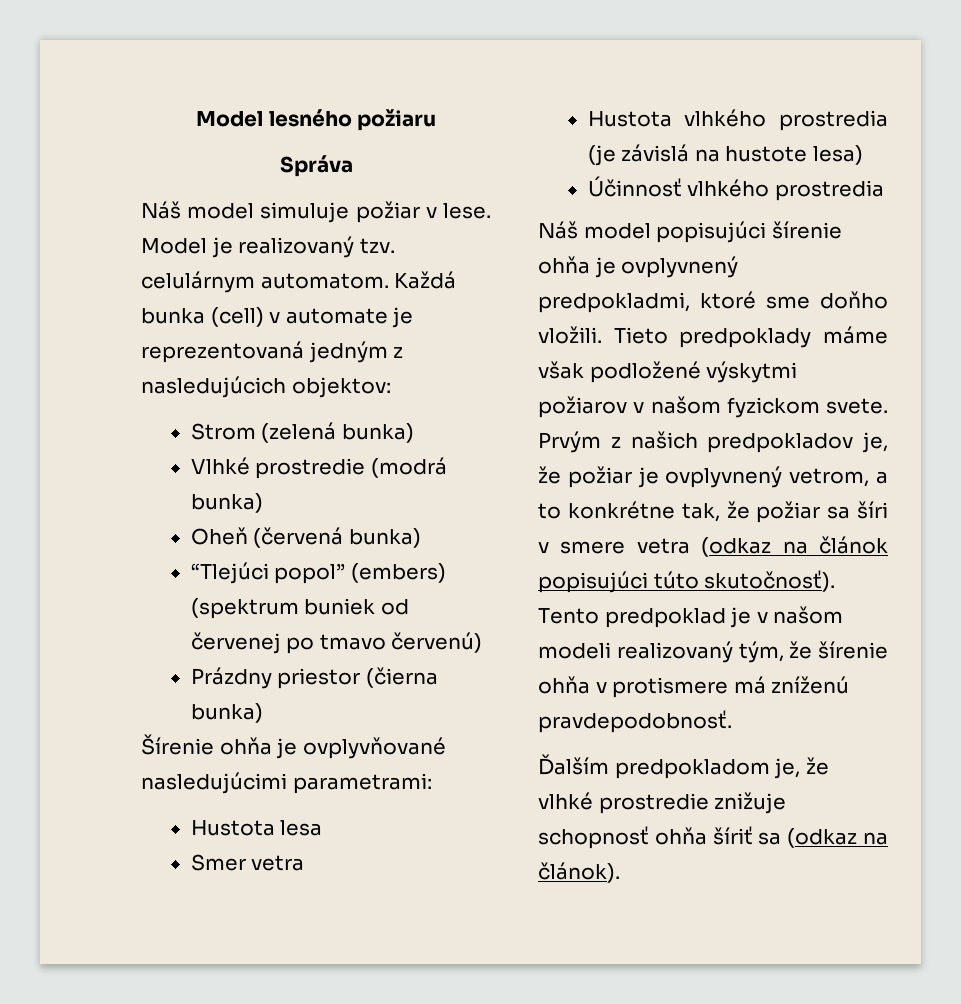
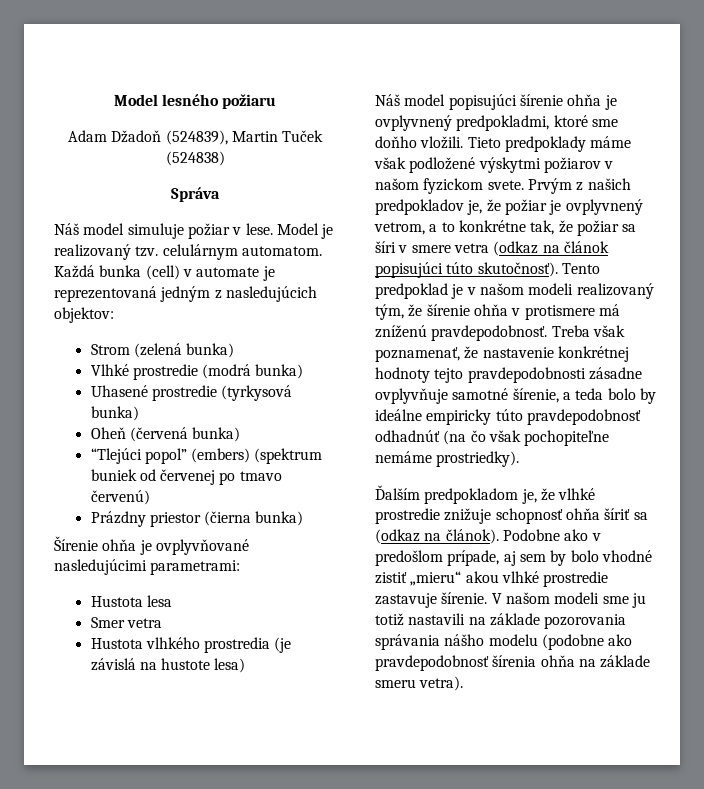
(437, 120) none -> [67,130,324,145] [165,151,225,166] // Adam Džadoň (524839), Martin Tuček (524838)
(263, 503) none -> [90,385,293,401] [90,406,139,421] // Uhasené prostredie (tyrkysová bunka)
[587,176,884,201] // Účinnosť vlhkého prostredia -> (246, 665) none
(732, 721) none -> [551,325,625,337] [375,346,629,362] [375,367,642,383] [375,388,656,404] [375,409,641,425] [375,430,610,446] [375,451,520,467] Treba však poznamenať, že nastavenie konkrétnej hodnoty tejto pravdepodobnosti zásadne ovplyvňuje samotné šírenie, a teda bolo by ideálne empiricky túto pravdepodobnosť odhadnúť (na čo však pochopiteľne nemáme prostriedky).
(620, 872) none -> [502,529,601,541] [375,550,652,566] [375,571,609,587] [375,592,646,608] [375,613,627,629] [375,634,633,650] [375,655,651,671] [375,676,464,691] Podobne ako v predošlom prípade, aj sem by bolo vhodné zistiť „mieru“ akou vlhké prostredie zastavuje šírenie. V našom modeli sme ju totiž nastavili na základe pozorovania správania nášho modelu (podobne ako pravdepodobnosť šírenia ohňa na základe smeru vetra).

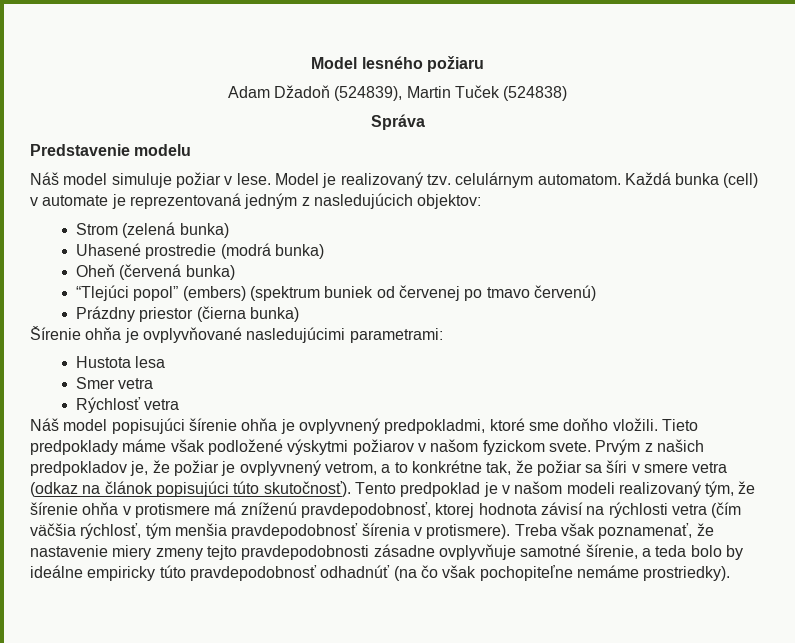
(220, 194) none -> [30,144,192,156] // Predstavenie modelu
[90,364,129,376] Vlhké -> [75,243,141,256] Uhasené
[90,385,293,401] [90,406,139,421] // Uhasené prostredie (tyrkysová bunka) -> (324, 251) none
[90,637,292,653] [90,658,246,673] Hustota vlhkého prostredia (je závislá na hustote lesa) -> [75,397,180,413] Rýchlosť vetra
[431,325,548,341] pravdepodobnosť. -> [300,502,742,518] [30,523,511,539] pravdepodobnosť, ktorej hodnota závisí na rýchlosti vetra (čím väčšia rýchlosť, tým menšia pravdepodobnosť šírenia v protismere).
[557,346,629,362] [375,367,430,383] konkrétnej hodnoty -> [112,545,203,560] miery zmeny
[375,485,596,504] [375,508,648,524] [375,529,601,544] [375,550,652,566] [375,571,609,587] [375,592,646,608] [375,613,627,629] [375,634,633,650] [375,655,651,671] [375,676,464,691] // Ďalším predpokladom je, že vlhké prostredie znižuje schopnosť ohňa šíriť sa (odkaz na článok). Podobne ako v predošlom prípade, aj sem by bolo vhodné zistiť „mieru“ akou vlhké prostredie zastavuje šírenie. V našom modeli sme ju totiž nastavili na základe pozorovania správania nášho modelu (podobne ako pravdepodobnosť šírenia ohňa na základe smeru vetra). -> (731, 573) none

